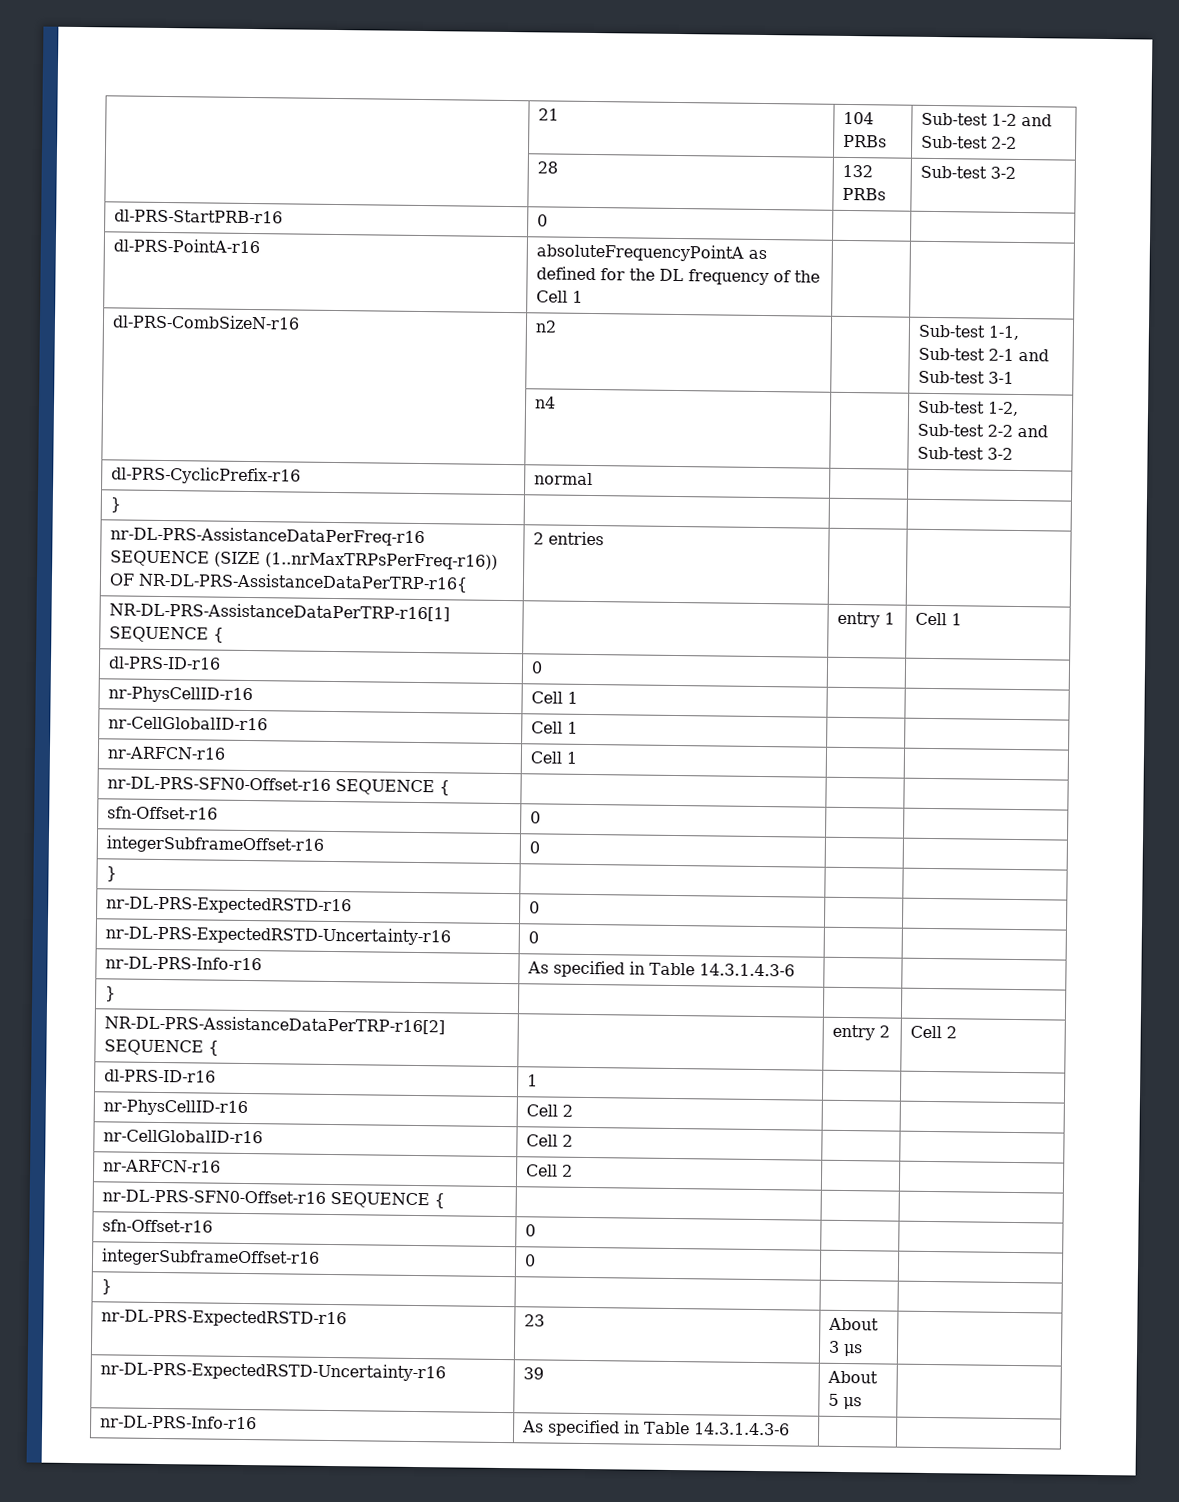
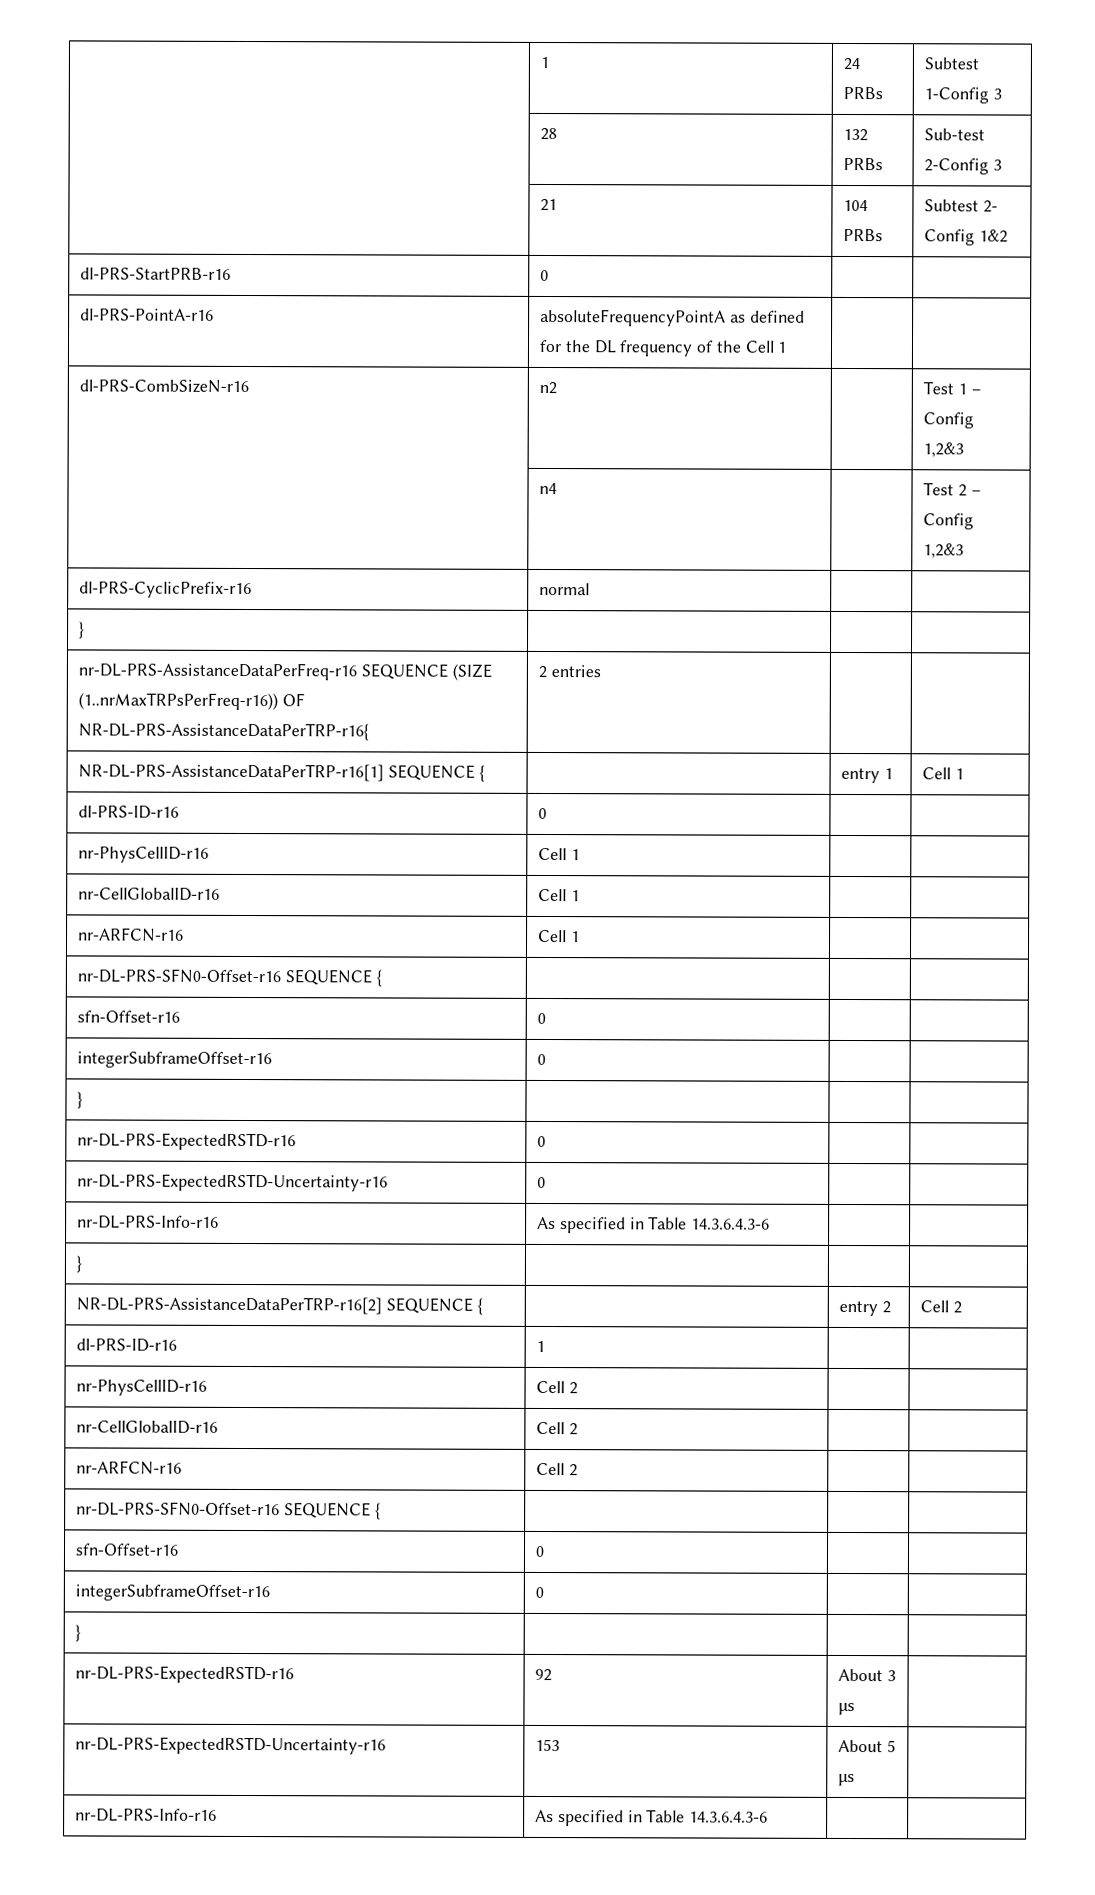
[538,108,560,121] [843,111,875,125] [843,134,888,148] [921,112,1053,127] [921,135,1018,149] | 21 | 104 PRBs | Sub-test 1-2 and Sub-test 2-2 -> [540,56,550,69] [843,57,861,71] [843,86,884,100] [924,57,980,70] [924,87,1002,104] | 1 | 24 PRBs | Subtest 1-Config 3
[990,166,1017,179] 3-2 -> [924,158,1002,175] [540,198,558,212] [843,199,869,212] [843,228,884,242] [924,199,998,213] [924,229,1008,246] 2-Config 3 // | 21 | 104 PRBs | Subtest 2- Config 1&2
[918,324,1020,341] [918,347,1050,362] [918,370,1015,384] [535,396,557,409] [917,400,1020,416] [917,423,1049,438] [917,446,1014,460] Sub-test 1-1, Sub-test 2-1 and Sub-test 3-1 // | n4 | | Sub-test 1-2, Sub-test 2-2 and Sub-test 3-2 -> [923,381,981,395] [923,412,975,429] [923,442,965,458] [539,482,558,495] [923,482,981,497] [923,513,975,530] [923,543,965,559] Test 1 – Config 1,2&3 // | n4 | | Test 2 – Config 1,2&3
[699,963,796,977] 14.3.1.4.3-6 -> [691,1218,771,1230] 14.3.6.4.3-6
[524,1314,546,1327] 23 -> [535,1668,553,1682] 92
[523,1367,545,1380] 39 -> [535,1738,561,1752] 153
[694,1422,791,1436] 14.3.1.4.3-6 -> [689,1811,769,1823] 14.3.6.4.3-6

